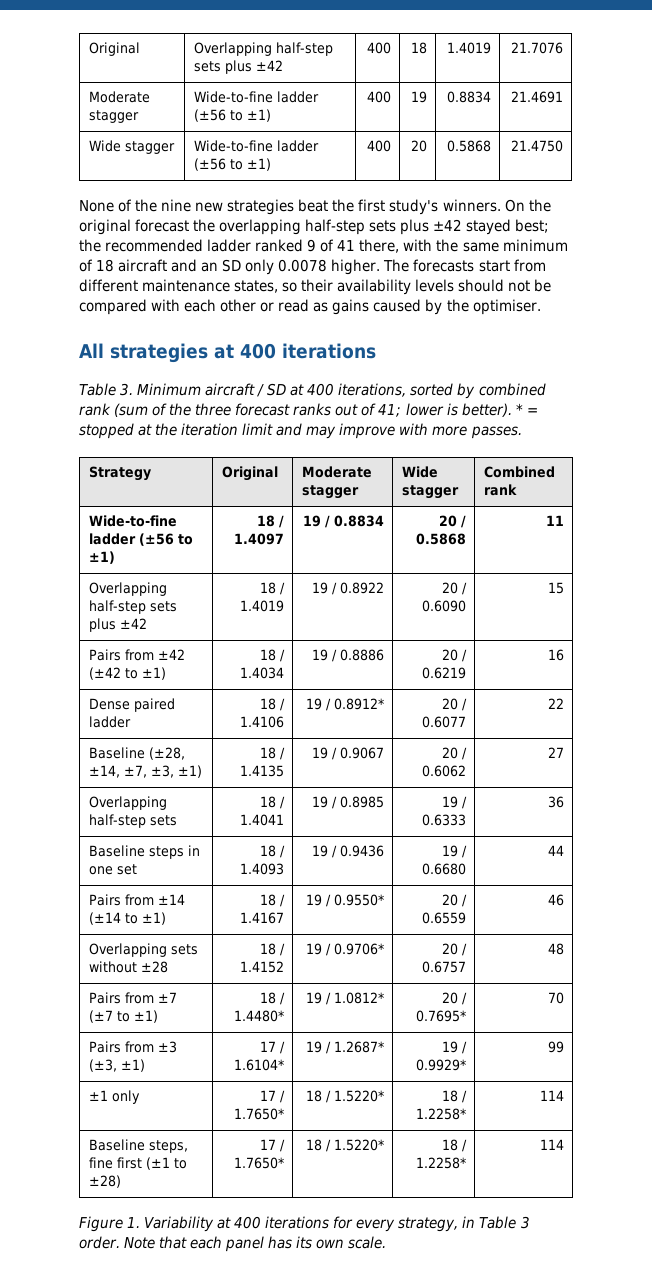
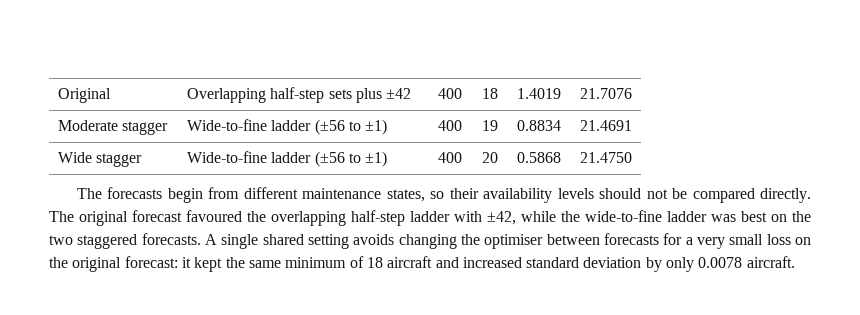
[79,199,551,215] [79,219,550,235] [79,239,568,253] [79,259,381,275] None of the nine new strategies beat the first study's winners. On the original forecast the overlapping half-step sets plus ±42 stayed best; the recommended ladder ranked 9 of 41 there, with the same minimum of 18 aircraft and an SD only 0.0078 higher. -> (632, 157) none
[478,260,510,272] start -> [167,188,203,203] begin
[151,299,541,315] [79,343,376,363] [79,383,546,399] [79,403,538,417] [79,423,522,439] [88,466,151,481] [221,466,278,481] [301,466,372,478] [301,485,359,499] [401,466,438,478] [401,485,459,499] [483,466,555,478] [483,484,517,496] [88,515,177,527] [88,533,193,546] [88,551,115,564] [256,515,284,528] [233,533,284,545] [302,515,384,528] [438,515,466,528] [415,533,466,545] [545,515,564,526] [88,582,167,596] [88,600,177,614] [88,618,147,632] [259,582,285,595] [239,600,284,612] [311,582,384,595] [441,582,467,595] [421,600,466,612] [547,582,564,594] [88,649,185,661] [88,667,166,680] [259,649,285,662] [239,667,284,679] [311,649,384,662] [441,649,467,662] [421,667,466,679] [547,649,564,661] [88,698,175,712] [88,716,131,728] [259,698,285,711] [239,716,284,728] [305,698,384,711] [441,698,467,711] [421,716,466,728] [547,698,564,709] [88,747,185,760] [88,765,202,778] [259,747,285,760] [239,765,284,777] [311,747,384,760] [441,747,467,760] [421,765,466,777] [547,747,564,758] [88,796,167,810] [88,814,177,828] [259,796,285,809] [239,814,284,826] [311,796,384,809] [441,796,467,809] [421,814,466,826] [547,796,564,808] [88,845,200,859] [88,864,137,875] [259,845,285,858] [239,863,284,875] [311,845,384,858] [441,845,467,858] [421,863,466,875] [547,845,564,856] [88,894,185,906] [88,912,166,925] [259,894,285,907] [239,912,284,924] [305,894,384,907] [441,894,467,907] [421,912,466,924] [547,894,564,906] [88,943,198,957] [88,961,168,973] [259,943,285,956] [239,961,284,973] [305,943,384,956] [441,943,467,956] [421,961,466,973] [547,943,564,955] [88,992,177,1004] [88,1010,158,1023] [259,992,285,1005] [233,1010,284,1022] [305,992,384,1005] [441,992,467,1005] [415,1010,466,1022] [547,992,564,1004] [88,1041,177,1053] [88,1059,145,1072] [259,1041,285,1054] [233,1059,284,1071] [305,1041,384,1054] [441,1041,467,1054] [415,1059,466,1071] [547,1041,564,1053] [88,1090,140,1104] [259,1090,285,1103] [233,1108,284,1120] [305,1090,384,1103] [441,1090,467,1103] [415,1108,466,1120] [539,1090,564,1101] [88,1139,188,1153] [88,1157,187,1170] [88,1175,121,1188] [259,1139,285,1152] [233,1157,284,1169] [305,1139,384,1152] [441,1139,467,1152] [415,1157,466,1169] [539,1139,564,1150] [79,1216,530,1232] [79,1236,387,1252] with each other or read as gains caused by the optimiser. // All strategies at 400 iterations // Table 3. Minimum aircraft / SD at 400 iterations, sorted by combined rank (sum of the three forecast ranks out of 41; lower is better). * = stopped at the iteration limit and may improve with more passes. // Strategy | Original | Moderate stagger | Wide stagger | Combined rank // Wide-to-fine ladder (±56 to ±1) | 18 / 1.4097 | 19 / 0.8834 | 20 / 0.5868 | 11 // Overlapping half-step sets plus ±42 | 18 / 1.4019 | 19 / 0.8922 | 20 / 0.6090 | 15 // Pairs from ±42 (±42 to ±1) | 18 / 1.4034 | 19 / 0.8886 | 20 / 0.6219 | 16 // Dense paired ladder | 18 / 1.4106 | 19 / 0.8912* | 20 / 0.6077 | 22 // Baseline (±28, ±14, ±7, ±3, ±1) | 18 / 1.4135 | 19 / 0.9067 | 20 / 0.6062 | 27 // Overlapping half-step sets | 18 / 1.4041 | 19 / 0.8985 | 19 / 0.6333 | 36 // Baseline steps in one set | 18 / 1.4093 | 19 / 0.9436 | 19 / 0.6680 | 44 // Pairs from ±14 (±14 to ±1) | 18 / 1.4167 | 19 / 0.9550* | 20 / 0.6559 | 46 // Overlapping sets without ±28 | 18 / 1.4152 | 19 / 0.9706* | 20 / 0.6757 | 48 // Pairs from ±7 (±7 to ±1) | 18 / 1.4480* | 19 / 1.0812* | 20 / 0.7695* | 70 // Pairs from ±3 (±3, ±1) | 17 / 1.6104* | 19 / 1.2687* | 19 / 0.9929* | 99 // ±1 only | 17 / 1.7650* | 18 / 1.5220* | 18 / 1.2258* | 114 // Baseline steps, fine first (±1 to ±28) | 17 / 1.7650* | 18 / 1.5220* | 18 / 1.2258* | 114 // Figure 1. Variability at 400 iterations for every strategy, in Table 3 order. Note that each panel has its own scale. -> [760,188,812,203] [49,210,811,226] [49,233,812,249] [49,256,795,272] directly. The original forecast favoured the overlapping half-step ladder with ±42, while the wide-to-fine ladder was best on the two staggered forecasts. A single shared setting avoids changing the optimiser between forecasts for a very small loss on the original forecast: it kept the same minimum of 18 aircraft and increased standard deviation by only 0.0078 aircraft.

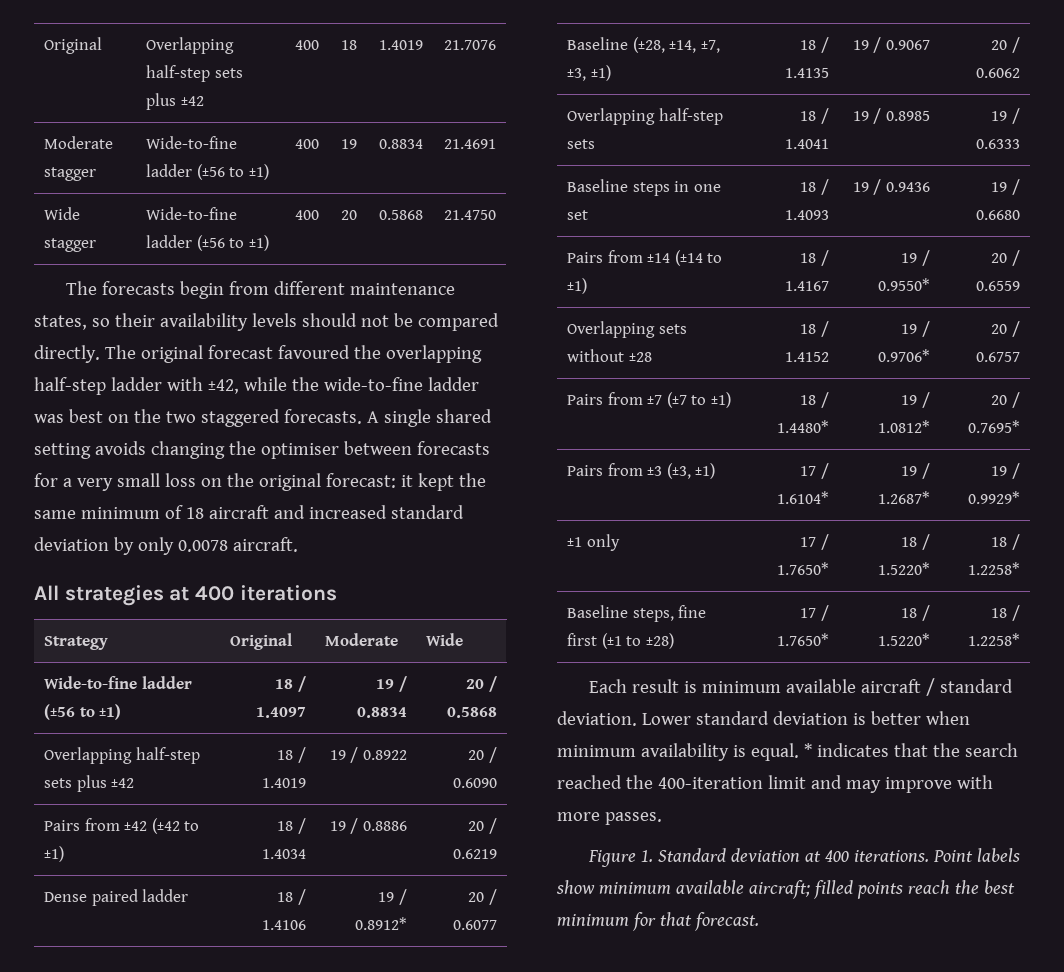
(795, 262) none -> [34,585,337,606] [44,636,109,650] [230,633,293,650] [325,633,399,646] [426,633,464,646] [44,676,192,689] [44,704,122,720] [275,676,306,692] [255,707,306,718] [376,676,407,692] [356,707,407,718] [466,676,497,692] [446,707,497,718] [44,747,200,764] [44,775,135,792] [277,747,306,763] [261,778,306,788] [329,747,407,763] [468,747,497,763] [452,778,497,788] [44,818,200,834] [44,846,65,862] [277,818,306,834] [261,849,306,859] [329,818,407,834] [468,818,497,834] [452,849,497,859] [44,889,189,906] [277,889,306,905] [261,920,306,930] [378,889,407,905] [354,917,407,930] [468,889,497,905] [452,920,497,930] [567,37,720,53] [567,65,611,81] [800,37,829,53] [784,68,829,78] [852,37,930,53] [991,37,1020,53] [975,68,1020,78] [567,108,723,125] [567,139,596,149] [800,108,829,124] [784,139,829,149] [852,108,930,124] [991,108,1020,124] [975,139,1020,149] [567,179,721,196] [567,210,589,220] [800,179,829,195] [784,210,829,220] [852,179,930,195] [991,179,1020,195] [975,210,1020,220] [567,250,723,266] [567,278,588,294] [800,250,829,266] [784,281,829,291] [901,250,930,266] [877,278,930,291] [991,250,1020,266] [975,281,1020,291] [567,321,687,338] [567,349,652,362] [800,321,829,337] [784,352,829,362] [901,321,930,337] [877,349,930,362] [991,321,1020,337] [975,352,1020,362] [567,392,731,408] [800,392,829,408] [776,420,829,433] [901,392,930,408] [877,420,930,433] [991,392,1020,408] [967,420,1020,433] [567,463,716,479] [800,463,829,479] [776,491,829,504] [901,463,930,479] [877,491,930,504] [991,463,1020,479] [967,491,1020,504] [567,534,620,551] [800,534,829,550] [776,562,829,575] [901,534,930,550] [877,562,930,575] [991,534,1020,550] [967,562,1020,575] [567,605,707,622] [567,633,674,649] [800,605,829,621] [776,633,829,646] [901,605,930,621] [877,633,930,646] [991,605,1020,621] [967,633,1020,646] [588,678,1013,696] [557,711,970,726] [557,743,1018,761] [557,775,993,793] [557,812,662,825] [587,848,1020,867] [556,880,1015,899] [557,912,759,931] // All strategies at 400 iterations // Strategy | Original | Moderate | Wide // Wide-to-fine ladder (±56 to ±1) | 18 / 1.4097 | 19 / 0.8834 | 20 / 0.5868 // Overlapping half-step sets plus ±42 | 18 / 1.4019 | 19 / 0.8922 | 20 / 0.6090 // Pairs from ±42 (±42 to ±1) | 18 / 1.4034 | 19 / 0.8886 | 20 / 0.6219 // Dense paired ladder | 18 / 1.4106 | 19 / 0.8912* | 20 / 0.6077 // Baseline (±28, ±14, ±7, ±3, ±1) | 18 / 1.4135 | 19 / 0.9067 | 20 / 0.6062 // Overlapping half-step sets | 18 / 1.4041 | 19 / 0.8985 | 19 / 0.6333 // Baseline steps in one set | 18 / 1.4093 | 19 / 0.9436 | 19 / 0.6680 // Pairs from ±14 (±14 to ±1) | 18 / 1.4167 | 19 / 0.9550* | 20 / 0.6559 // Overlapping sets without ±28 | 18 / 1.4152 | 19 / 0.9706* | 20 / 0.6757 // Pairs from ±7 (±7 to ±1) | 18 / 1.4480* | 19 / 1.0812* | 20 / 0.7695* // Pairs from ±3 (±3, ±1) | 17 / 1.6104* | 19 / 1.2687* | 19 / 0.9929* // ±1 only | 17 / 1.7650* | 18 / 1.5220* | 18 / 1.2258* // Baseline steps, fine first (±1 to ±28) | 17 / 1.7650* | 18 / 1.5220* | 18 / 1.2258* // Each result is minimum available aircraft / standard deviation. Lower standard deviation is better when minimum availability is equal. * indicates that the search reached the 400-iteration limit and may improve with more passes. // Figure 1. Standard deviation at 400 iterations. Point labels show minimum available aircraft; filled points reach the best minimum for that forecast.

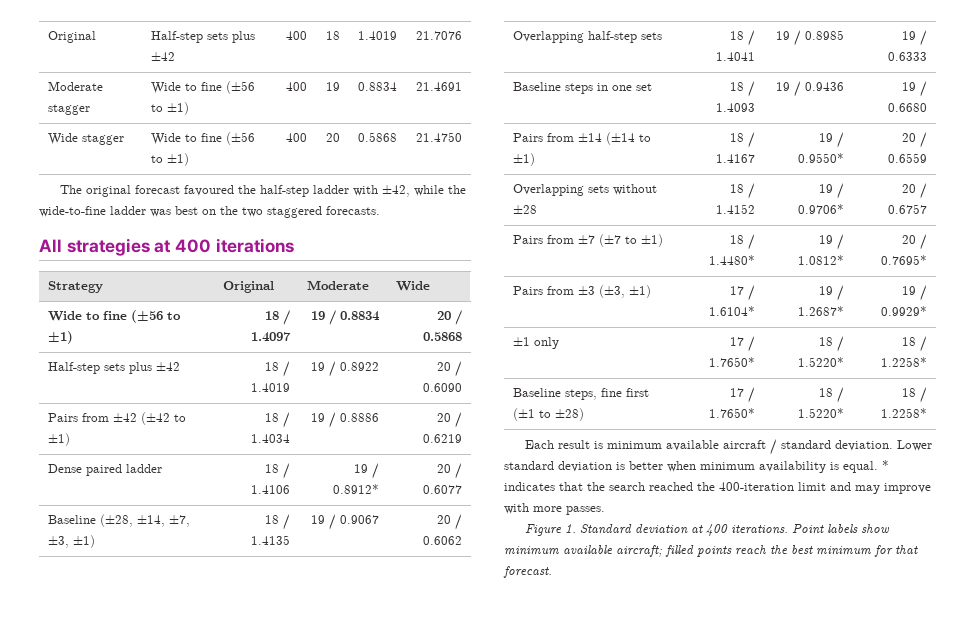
[44,37,103,54] [146,37,235,54] [146,65,211,82] Original | Overlapping half-step -> [47,31,96,43] [150,31,203,43] Original | Half-step
[146,136,238,149] [146,164,193,177] Wide-to-fine ladder -> [150,82,222,94] Wide to fine
[146,207,238,220] [146,235,193,248] Wide-to-fine ladder -> [150,133,222,145] Wide to fine
[101,281,455,299] [34,313,499,331] [34,345,136,363] forecasts begin from different maintenance states, so their availability levels should not be compared directly. The -> (83, 189) none
[385,345,482,363] overlapping -> (257, 189) none
[366,409,492,427] [34,441,490,459] [34,473,486,491] [34,505,464,519] [34,537,298,555] A single shared setting avoids changing the optimiser between forecasts for a very small loss on the original forecast: it kept the same minimum of 18 aircraft and increased standard deviation by only 0.0078 aircraft. -> (380, 210) none
[44,676,192,689] Wide-to-fine ladder -> [47,311,127,321] Wide to fine
[44,747,200,764] Overlapping half-step -> [47,362,100,374] Half-step

